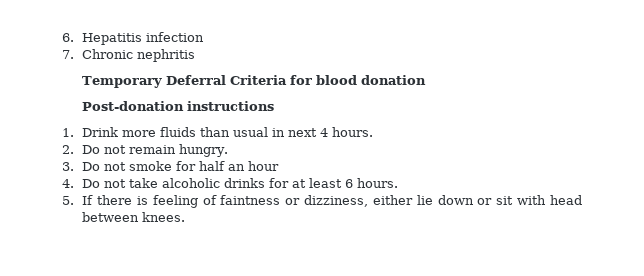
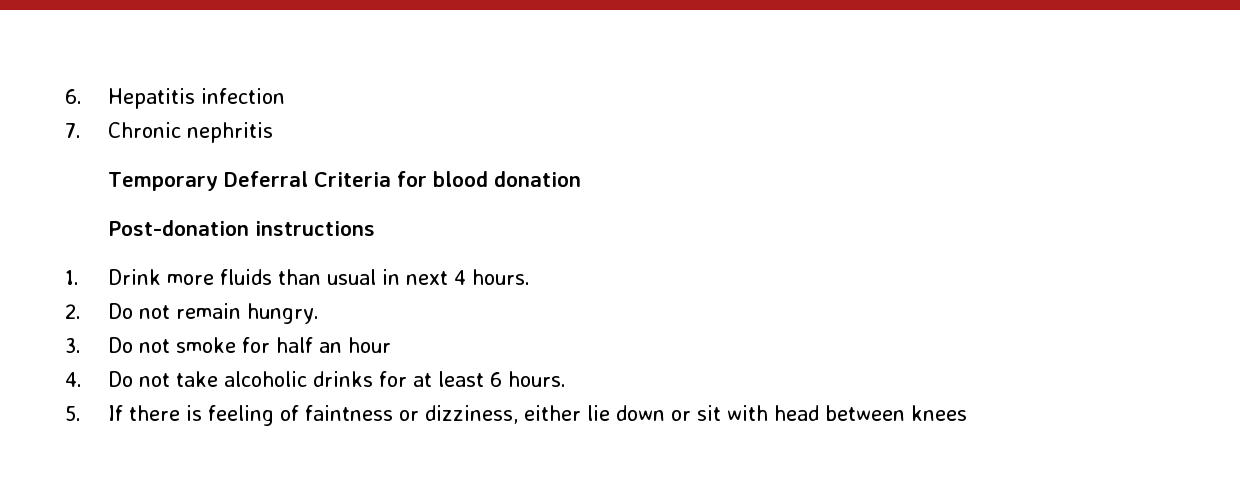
[142,212,186,222] knees. -> [910,405,967,421] knees

